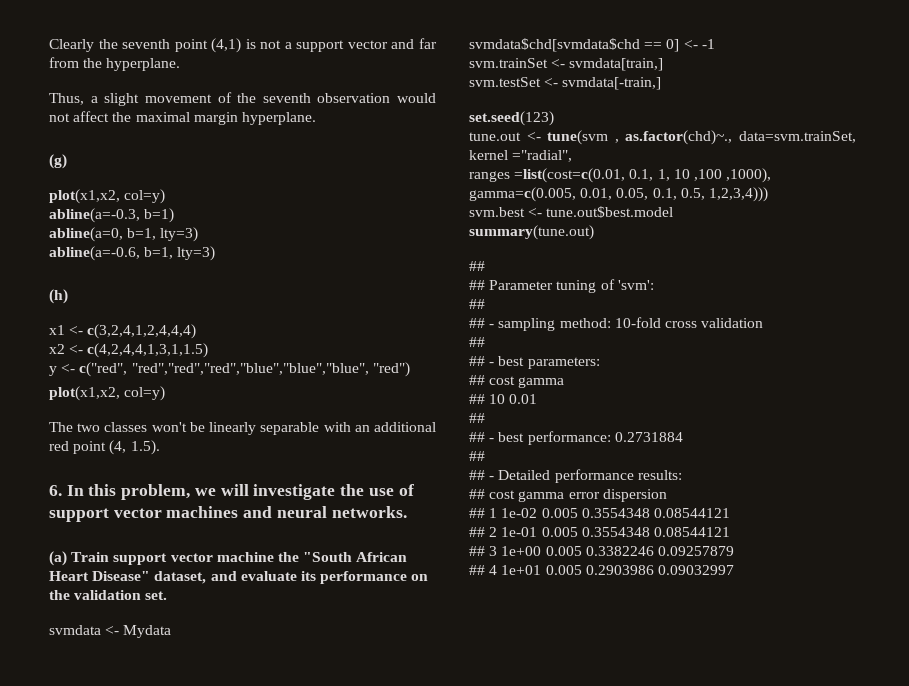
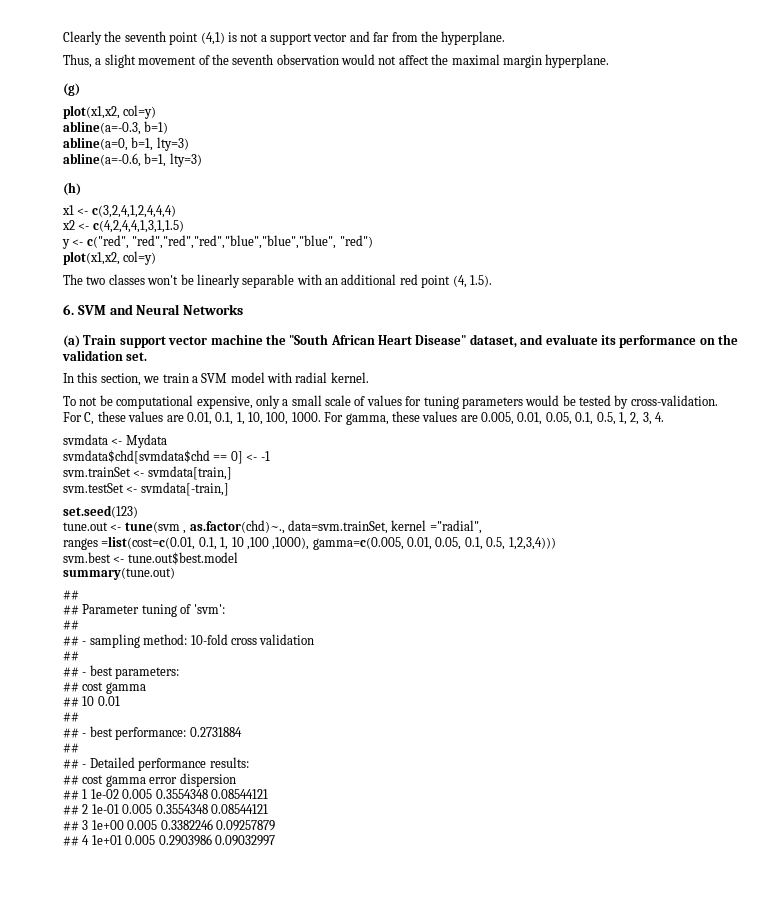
[66,484,414,500] [49,506,407,522] In this problem, we will investigate the use of support vector machines and neural networks. -> [77,304,244,315] SVM and Neural Networks
(168, 595) none -> [63,372,369,386] [63,395,718,409] [63,411,664,425] // In this section, we train a SVM model with radial kernel. // To not be computational expensive, only a small scale of values for tuning parameters would be tested by cross-validation. For C, these values are 0.01, 0.1, 1, 10, 100, 1000. For gamma, these values are 0.005, 0.01, 0.05, 0.1, 0.5, 1, 2, 3, 4.

